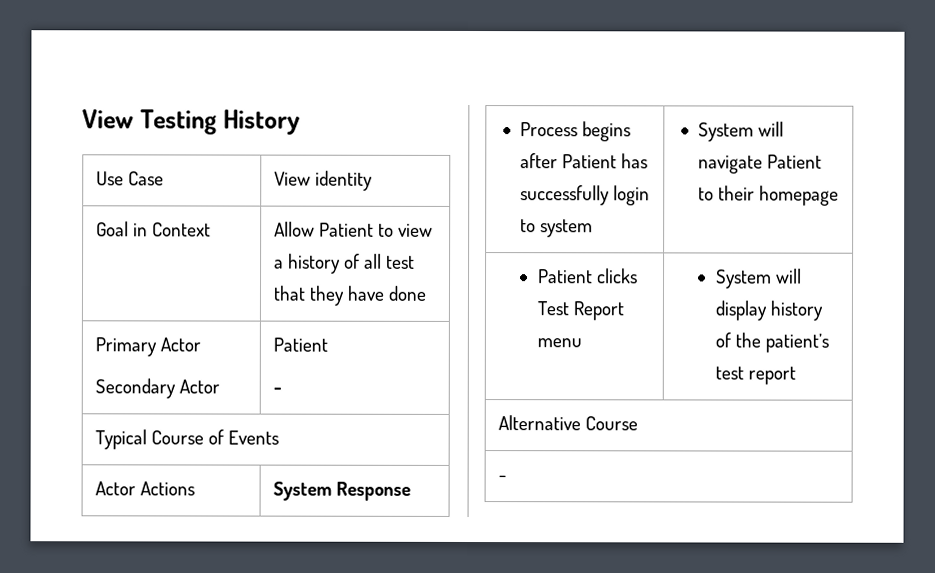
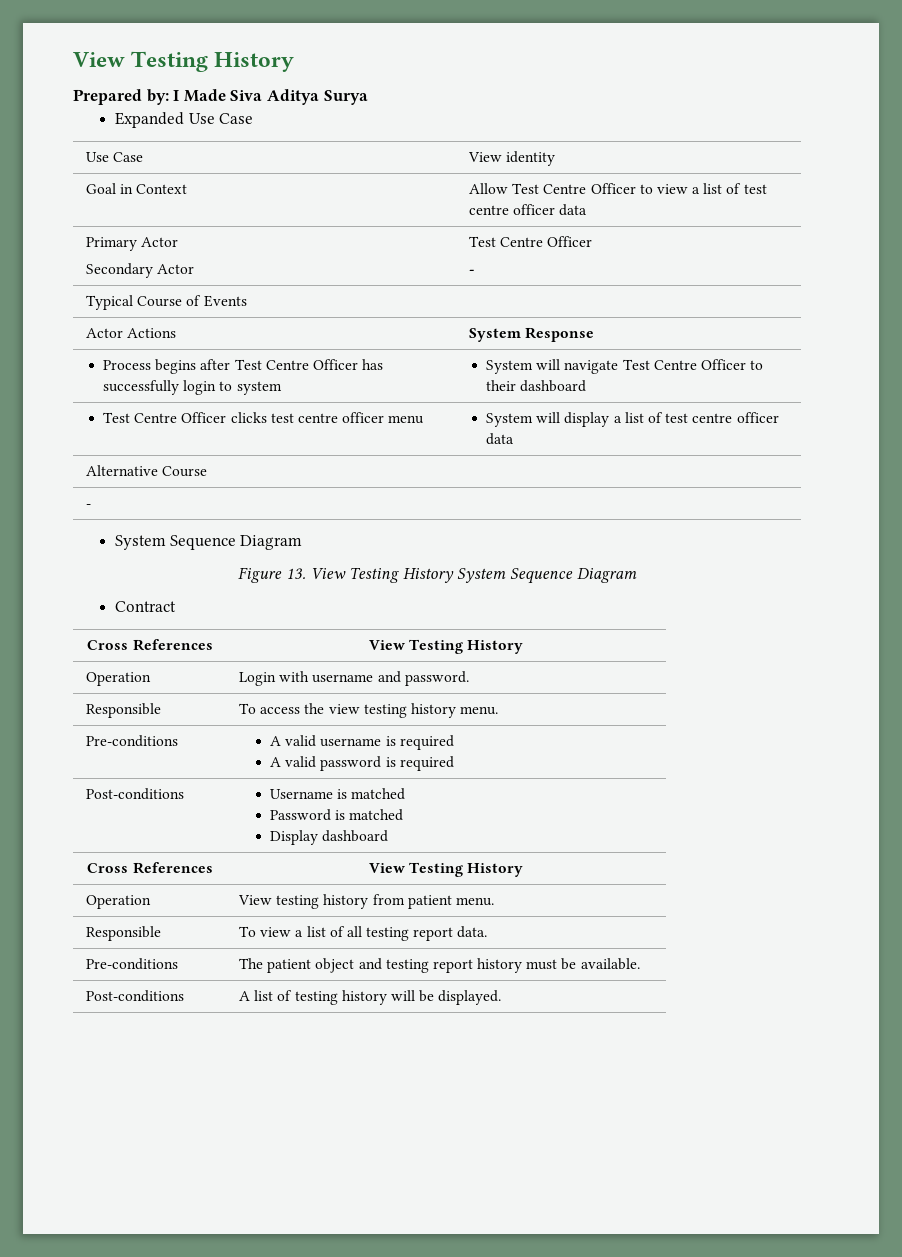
[82,109,300,135] View Testing History -> [73,51,295,72] [73,89,368,105] [114,112,254,128] View Testing History // Prepared by: I Made Siva Aditya Surya // Expanded Use Case
[319,222,434,237] [273,253,416,274] [272,285,428,306] Patient to view a history of all test that they have done -> [512,183,767,194] [469,204,588,216] Test Centre Officer to view a list of test centre officer data
[272,337,328,352] Patient -> [469,236,593,247] Test Centre Officer
[561,154,617,169] Patient -> [234,359,358,370] Test Centre Officer
[766,154,822,169] [697,185,840,206] [537,268,638,284] [536,301,624,321] [536,338,582,348] [714,268,802,289] [714,300,823,321] [714,332,829,353] [714,366,796,385] [497,415,639,431] [497,475,507,482] Patient to their homepage // Patient clicks Test Report menu | System will display history of the patient’s test report // Alternative Course // - -> [622,359,764,370] [486,380,587,392] [103,412,425,424] [486,412,779,427] [486,433,515,445] [86,465,208,477] [86,504,92,508] [114,535,303,550] [238,567,637,584] [114,601,176,612] [87,639,213,651] [368,639,524,654] [86,672,152,686] [239,671,469,686] [86,703,162,718] [239,703,499,718] [86,735,179,747] [270,735,454,750] [270,756,454,771] [86,788,185,800] [270,788,406,800] [270,809,404,821] [270,830,389,845] [87,862,213,874] [368,862,524,877] [86,895,152,909] [238,894,494,909] [86,926,162,941] [239,926,488,941] [86,958,179,970] [239,958,640,973] [86,990,185,1002] [239,990,502,1005] Test Centre Officer to their dashboard // Test Centre Officer clicks test centre officer menu | System will display a list of test centre officer data // Alternative Course // - // System Sequence Diagram // Figure 13. View Testing History System Sequence Diagram // Contract // Cross References | View Testing History // Operation | Login with username and password. // Responsible | To access the view testing history menu. // Pre-conditions | A valid username is required // A valid password is required // Post-conditions | Username is matched // Password is matched // Display dashboard // Cross References | View Testing History // Operation | View testing history from patient menu. // Responsible | To view a list of all testing report data. // Pre-conditions | The patient object and testing report history must be available. // Post-conditions | A list of testing history will be displayed.

